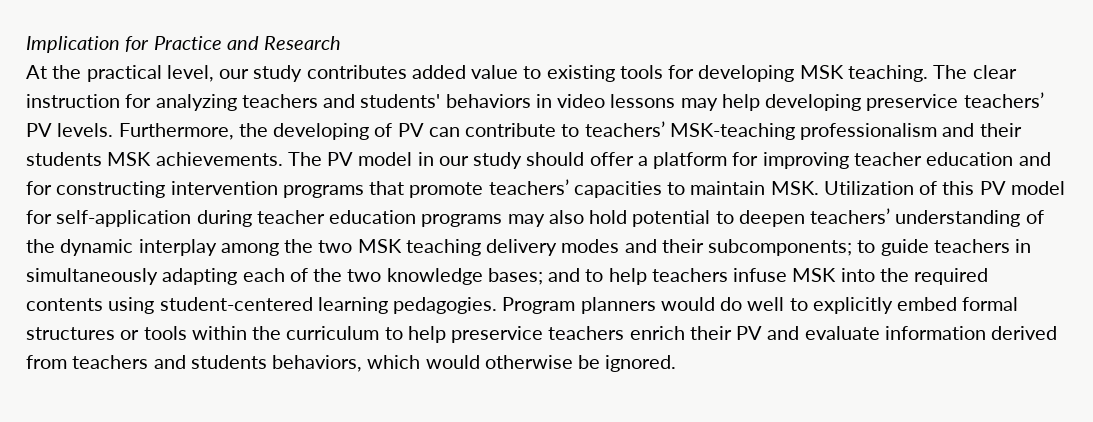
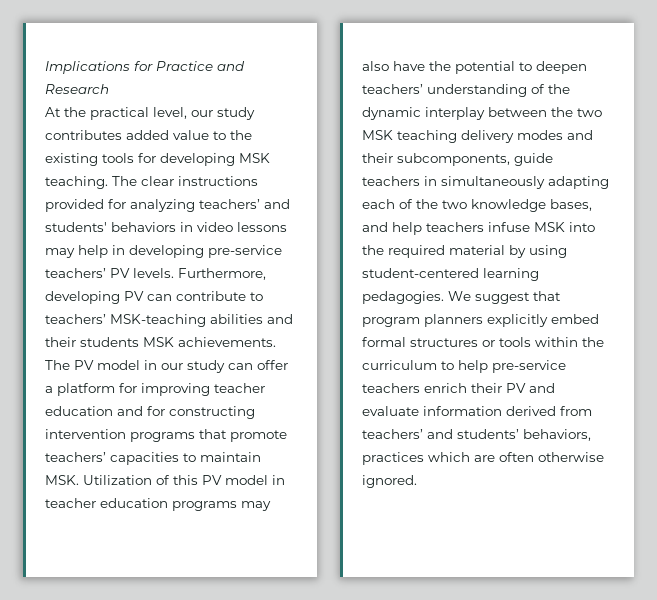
[26,36,120,53] Implication -> [45,61,130,74] Implications
(542, 72) none -> [230,130,252,140] the
[26,94,120,108] instruction -> [178,176,258,186] [45,199,104,212] instructions provided
[241,94,318,108] teachers -> [199,199,260,209] teachers’
[765,94,959,111] developing preservice -> [112,245,282,258] in developing pre-service
[238,123,393,140] the developing of -> [45,291,120,304] developing
[800,123,938,140] professionalism -> [210,314,263,324] abilities
[526,152,585,166] should -> [228,363,253,370] can
[26,210,252,227] for self-application during -> [272,475,285,485] in
[589,210,628,224] hold -> [393,61,451,71] have the
[220,243,279,256] among -> [488,107,547,117] between
[708,239,876,256] subcomponents; to -> [397,153,510,166] subcomponents,
[487,268,604,285] bases; and to -> [550,199,592,211] [362,222,388,232] bases, and
[26,298,103,311] contents -> [449,245,526,258] material by
[502,297,808,314] Program planners would do well to -> [448,291,561,304] [362,314,483,327] We suggest that program planners
[451,326,544,343] preservice -> [492,360,566,373] pre-service
[72,355,601,372] teachers and students behaviors, which would otherwise be -> [362,429,591,441] [362,452,604,465] teachers’ and students’ behaviors, practices which are often otherwise

